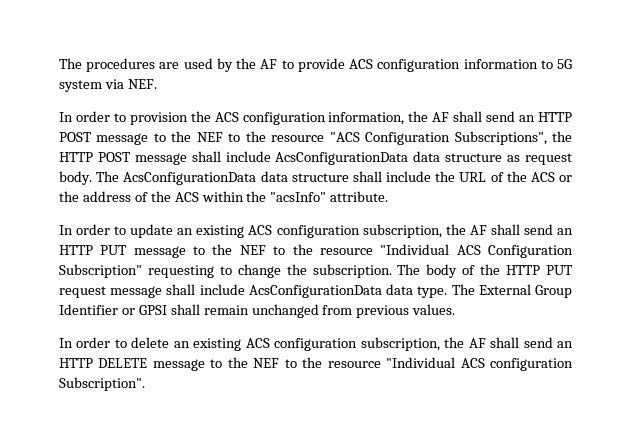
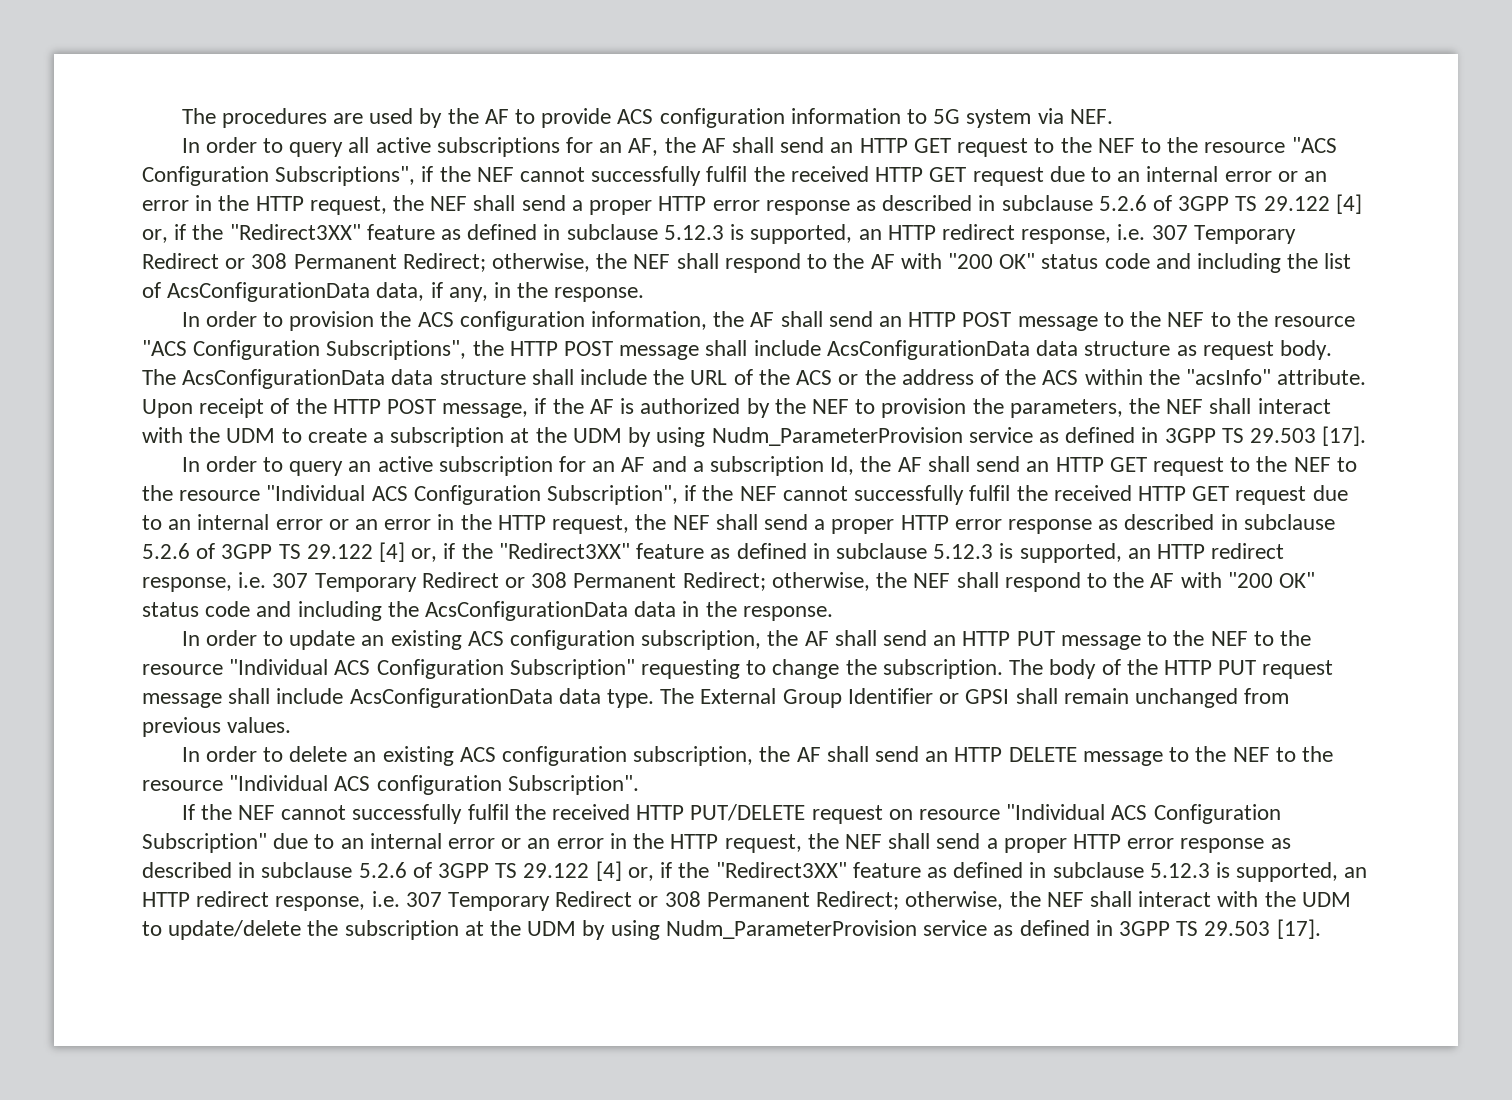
(157, 84) none -> [181,137,1337,157] [142,166,1327,186] [142,194,1362,215] [142,224,1296,244] [142,253,1352,273] [142,282,645,302] // In order to query all active subscriptions for an AF, the AF shall send an HTTP GET request to the NEF to the resource "ACS Configuration Subscriptions", if the NEF cannot successfully fulfil the received HTTP GET request due to an internal error or an error in the HTTP request, the NEF shall send a proper HTTP error response as described in subclause 5.2.6 of 3GPP TS 29.122 [4] or, if the "Redirect3XX" feature as defined in subclause 5.12.3 is supported, an HTTP redirect response, i.e. 307 Temporary Redirect or 308 Permanent Redirect; otherwise, the NEF shall respond to the AF with "200 OK" status code and including the list of AcsConfigurationData data, if any, in the response.
(389, 196) none -> [142,398,1331,418] [142,426,1367,447] [181,456,1357,476] [142,485,1348,505] [142,514,1335,534] [142,542,1285,563] [142,572,1315,592] [142,601,833,621] Upon receipt of the HTTP POST message, if the AF is authorized by the NEF to provision the parameters, the NEF shall interact with the UDM to create a subscription at the UDM by using Nudm_ParameterProvision service as defined in 3GPP TS 29.503 [17]. // In order to query an active subscription for an AF and a subscription Id, the AF shall send an HTTP GET request to the NEF to the resource "Individual ACS Configuration Subscription", if the NEF cannot successfully fulfil the received HTTP GET request due to an internal error or an error in the HTTP request, the NEF shall send a proper HTTP error response as described in subclause 5.2.6 of 3GPP TS 29.122 [4] or, if the "Redirect3XX" feature as defined in subclause 5.12.3 is supported, an HTTP redirect response, i.e. 307 Temporary Redirect or 308 Permanent Redirect; otherwise, the NEF shall respond to the AF with "200 OK" status code and including the AcsConfigurationData data in the response.
(145, 384) none -> [181,804,1281,824] [142,833,1291,853] [142,861,1368,882] [142,891,1351,911] [142,919,1321,940] // If the NEF cannot successfully fulfil the received HTTP PUT/DELETE request on resource "Individual ACS Configuration Subscription" due to an internal error or an error in the HTTP request, the NEF shall send a proper HTTP error response as described in subclause 5.2.6 of 3GPP TS 29.122 [4] or, if the "Redirect3XX" feature as defined in subclause 5.12.3 is supported, an HTTP redirect response, i.e. 307 Temporary Redirect or 308 Permanent Redirect; otherwise, the NEF shall interact with the UDM to update/delete the subscription at the UDM by using Nudm_ParameterProvision service as defined in 3GPP TS 29.503 [17].

